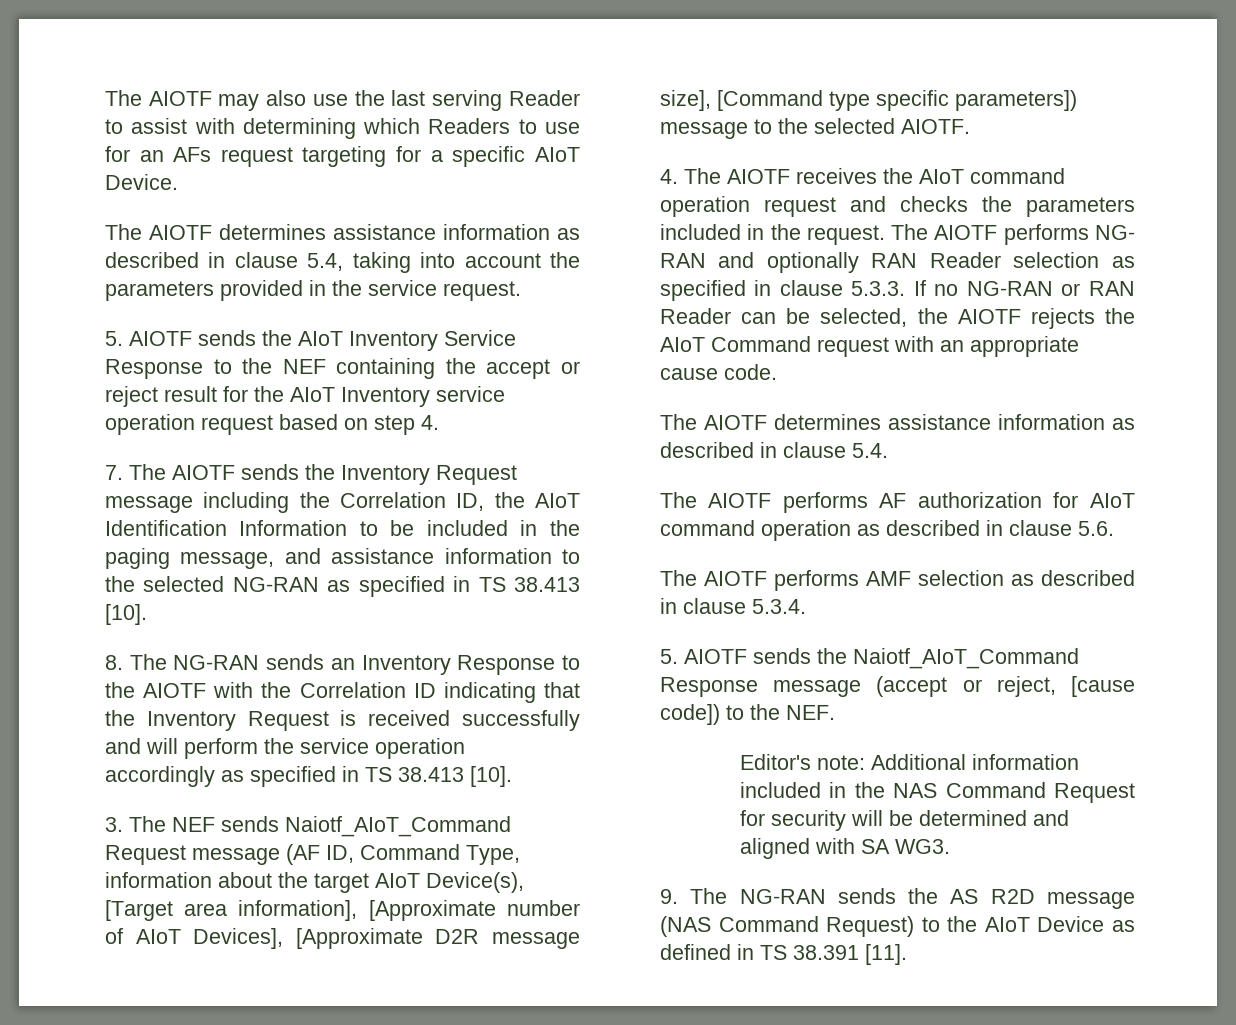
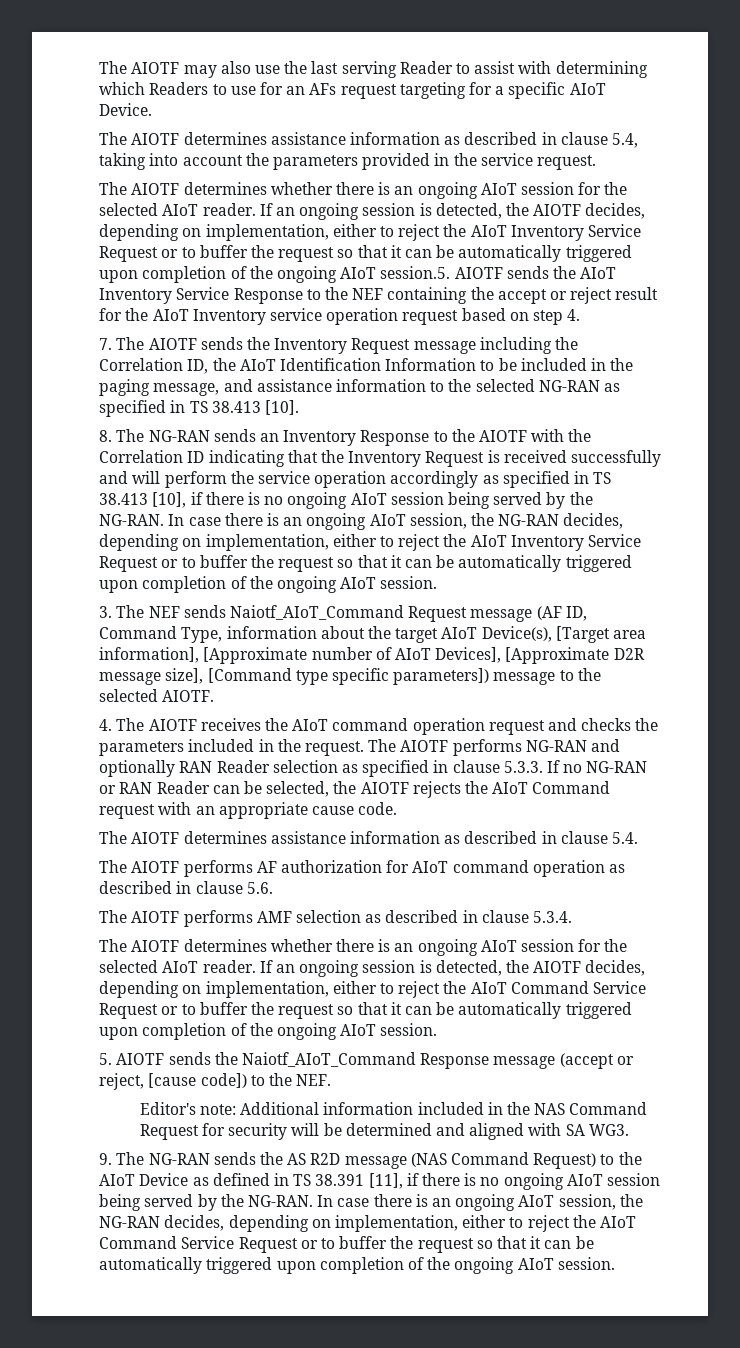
[104,331,123,346] 5. -> [99,182,628,199] [99,203,646,220] [99,224,641,241] [99,245,632,262] [99,266,451,283] The AIOTF determines whether there is an ongoing AIoT session for the selected AIoT reader. If an ongoing session is detected, the AIOTF decides, depending on implementation, either to reject the AIoT Inventory Service Request or to buffer the request so that it can be automatically triggered upon completion of the ongoing AIoT session.5.
[469,766,512,787] [10]. -> [152,492,593,509] [99,513,624,530] [99,534,641,551] [99,555,632,572] [99,576,438,593] [10], if there is no ongoing AIoT session being served by the NG-RAN. In case there is an ongoing AIoT session, the NG-RAN decides, depending on implementation, either to reject the AIoT Inventory Service Request or to buffer the request so that it can be automatically triggered upon completion of the ongoing AIoT session.
[1095,225,1135,240] [659,253,706,268] NG- RAN -> [525,740,587,752] NG-RAN
(806, 606) none -> [99,939,628,956] [99,960,646,977] [99,981,646,998] [99,1002,632,1019] [99,1023,438,1040] // The AIOTF determines whether there is an ongoing AIoT session for the selected AIoT reader. If an ongoing session is detected, the AIOTF decides, depending on implementation, either to reject the AIoT Command Service Request or to buffer the request so that it can be automatically triggered upon completion of the ongoing AIoT session.
[864,944,907,965] [11]. -> [368,1173,660,1190] [99,1194,643,1211] [99,1215,636,1232] [99,1236,594,1253] [99,1257,615,1274] [11], if there is no ongoing AIoT session being served by the NG-RAN. In case there is an ongoing AIoT session, the NG-RAN decides, depending on implementation, either to reject the AIoT Command Service Request or to buffer the request so that it can be automatically triggered upon completion of the ongoing AIoT session.

